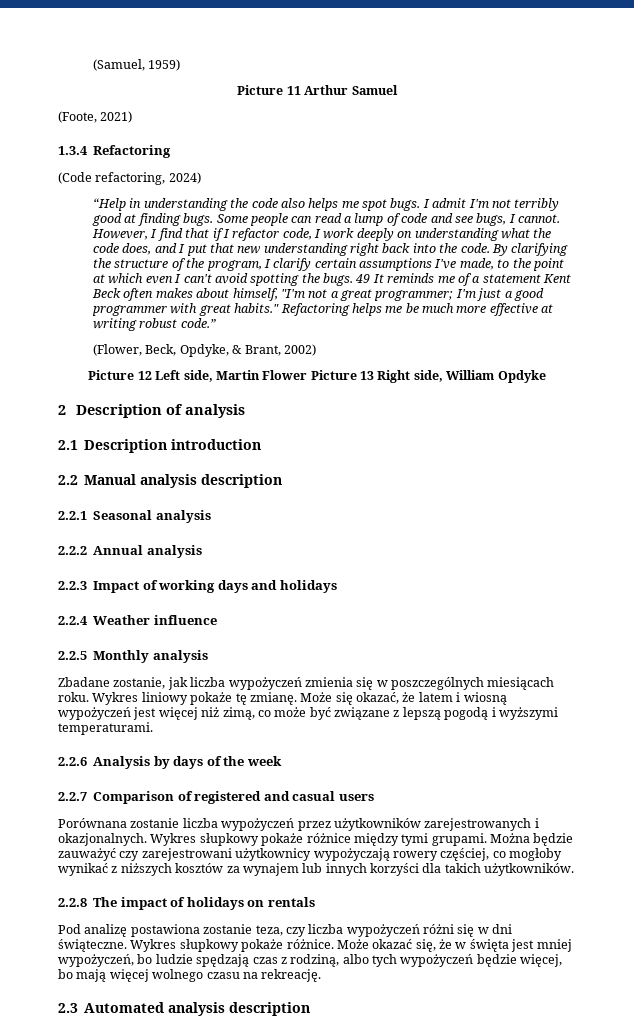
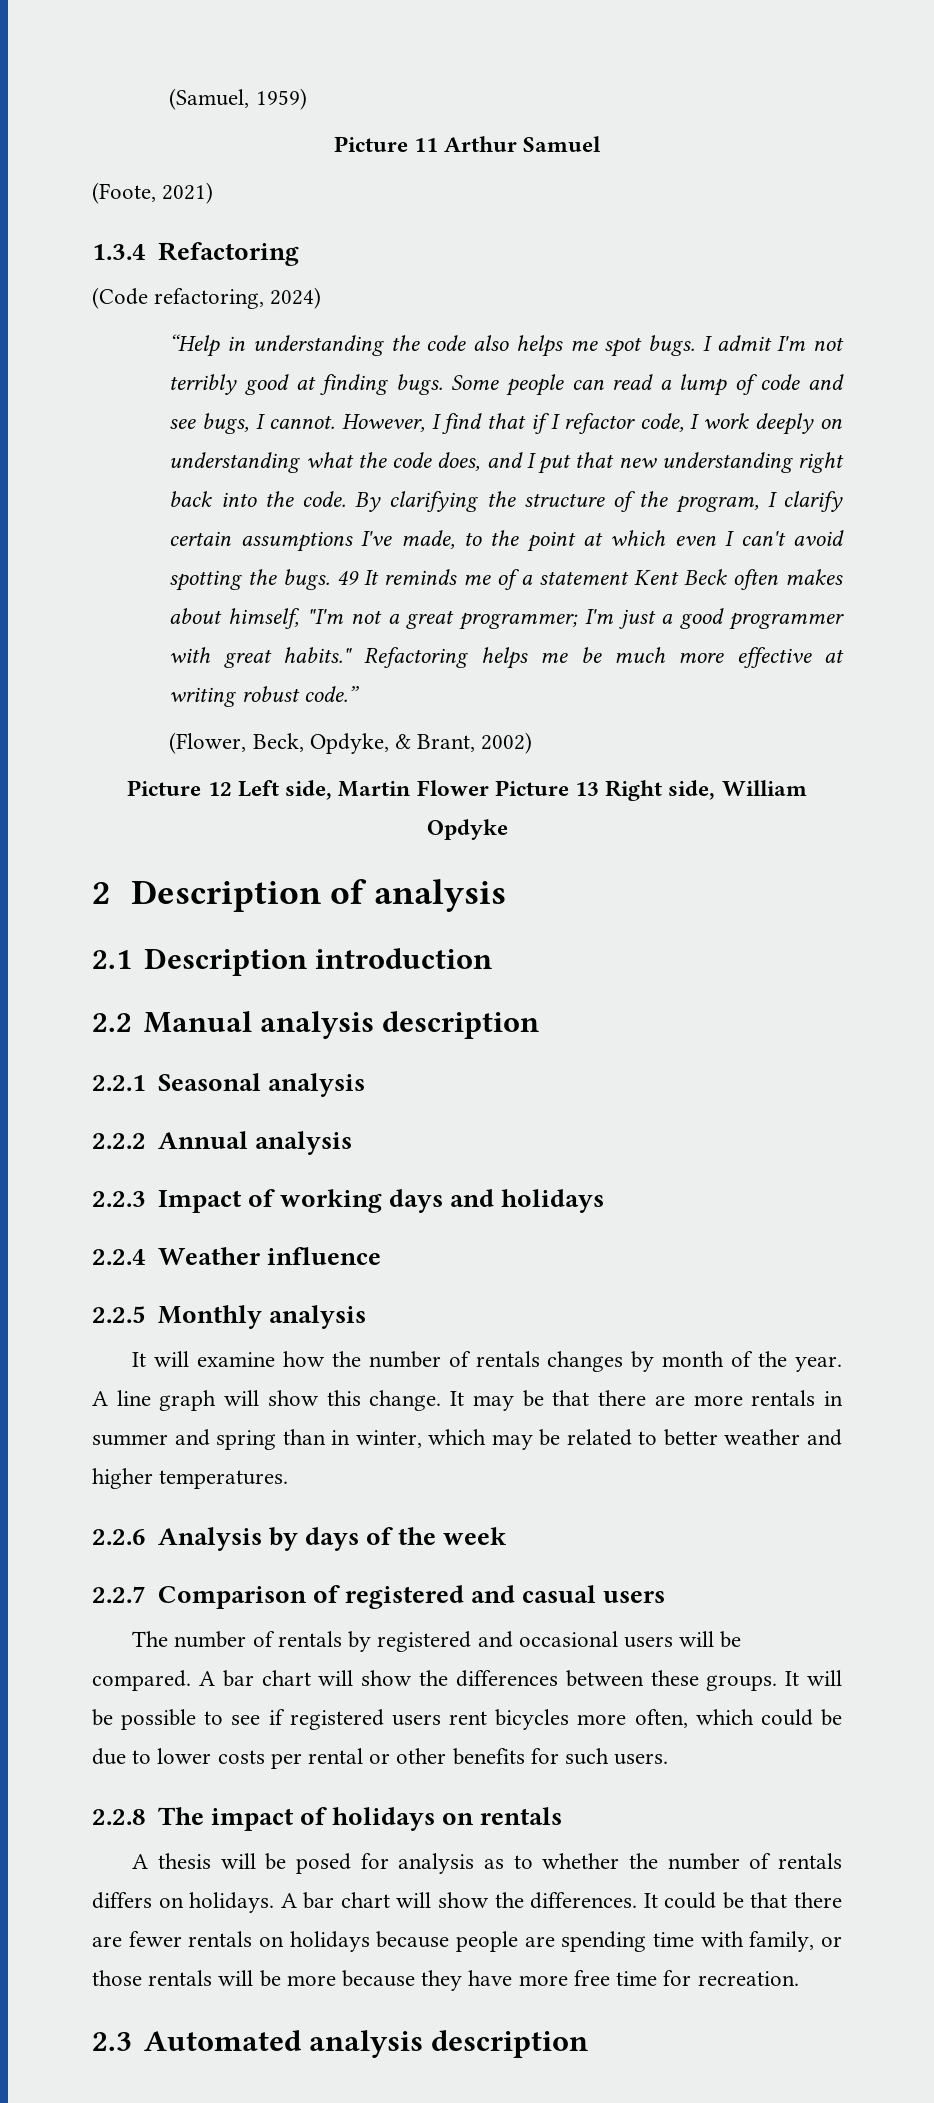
[58,677,555,690] [58,692,507,705] [58,707,558,720] [58,722,153,735] Zbadane zostanie, jak liczba wypożyczeń zmienia się w poszczególnych miesiącach roku. Wykres liniowy pokaże tę zmianę. Może się okazać, że latem i wiosną wypożyczeń jest więcej niż zimą, co może być związane z lepszą pogodą i wyższymi temperaturami. -> [132,1351,842,1372] [92,1390,844,1411] [92,1429,843,1450] [92,1468,289,1489] It will examine how the number of rentals changes by month of the year. A line graph will show this change. It may be that there are more rentals in summer and spring than in winter, which may be related to better weather and higher temperatures.
[58,818,539,831] [58,833,574,846] [58,848,562,861] [58,863,575,876] Porównana zostanie liczba wypożyczeń przez użytkowników zarejestrowanych i okazjonalnych. Wykres słupkowy pokaże różnice między tymi grupami. Można będzie zauważyć czy zarejestrowani użytkownicy wypożyczają rowery częściej, co mogłoby wynikać z niższych kosztów za wynajem lub innych korzyści dla takich użytkowników. -> [132,1631,742,1652] [92,1670,843,1691] [92,1709,843,1730] [92,1748,669,1769] The number of rentals by registered and occasional users will be compared. A bar chart will show the differences between these groups. It will be possible to see if registered users rent bicycles more often, which could be due to lower costs per rental or other benefits for such users.
[58,924,513,937] [58,939,572,952] [58,954,563,967] [58,969,322,982] Pod analizę postawiona zostanie teza, czy liczba wypożyczeń różni się w dni świąteczne. Wykres słupkowy pokaże różnice. Może okazać się, że w święta jest mniej wypożyczeń, bo ludzie spędzają czas z rodziną, albo tych wypożyczeń będzie więcej, bo mają więcej wolnego czasu na rekreację. -> [132,1853,842,1874] [92,1892,842,1913] [92,1931,842,1952] [92,1970,799,1991] A thesis will be posed for analysis as to whether the number of rentals differs on holidays. A bar chart will show the differences. It could be that there are fewer rentals on holidays because people are spending time with family, or those rentals will be more because they have more free time for recreation.

